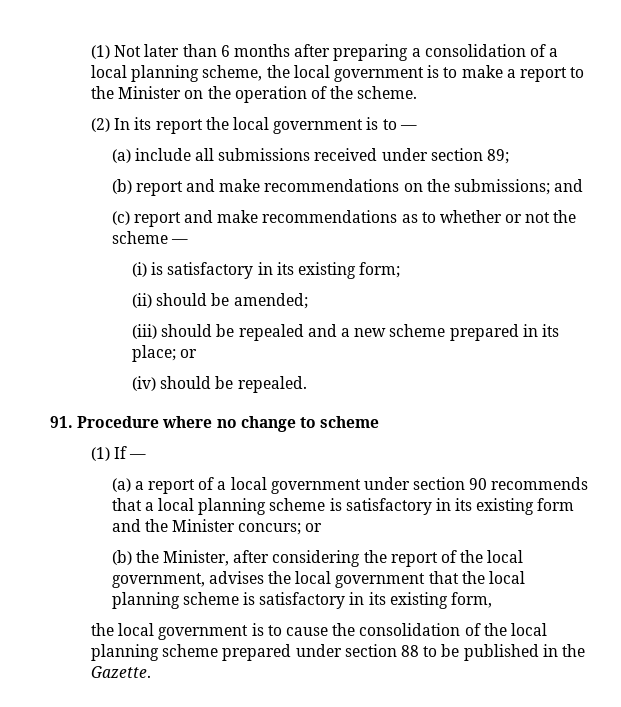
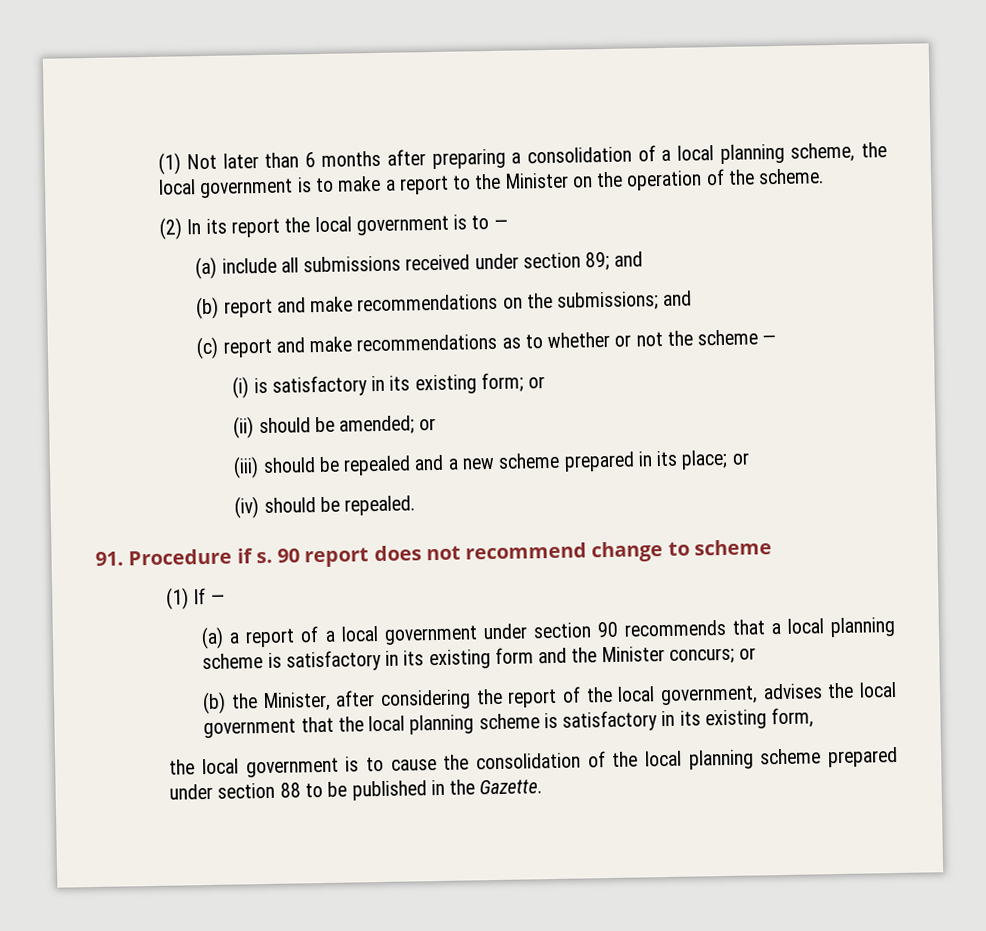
(509, 156) none -> [614,251,644,267] and
(401, 270) none -> [528,376,546,389] or
(308, 301) none -> [419,417,437,431] or
[162,416,237,428] where no -> [236,542,588,568] if s. 90 report does not recommend

